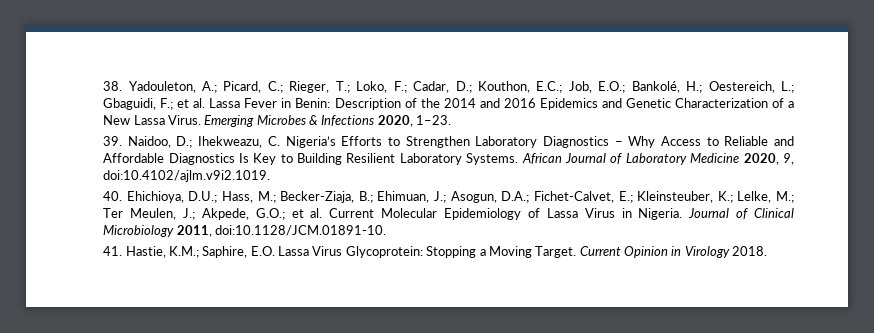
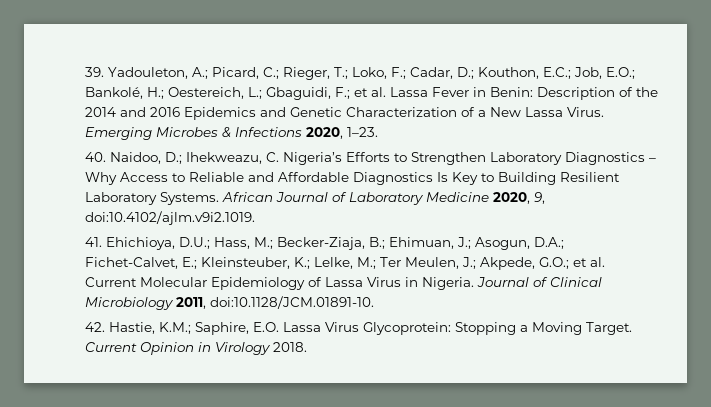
[103,81,123,91] 38. -> [85,67,105,77] 39.
[103,136,123,146] 39. -> [85,152,107,162] 40.
[103,191,123,201] 40. -> [85,237,103,247] 41.
[103,246,123,256] 41. -> [85,322,106,332] 42.

